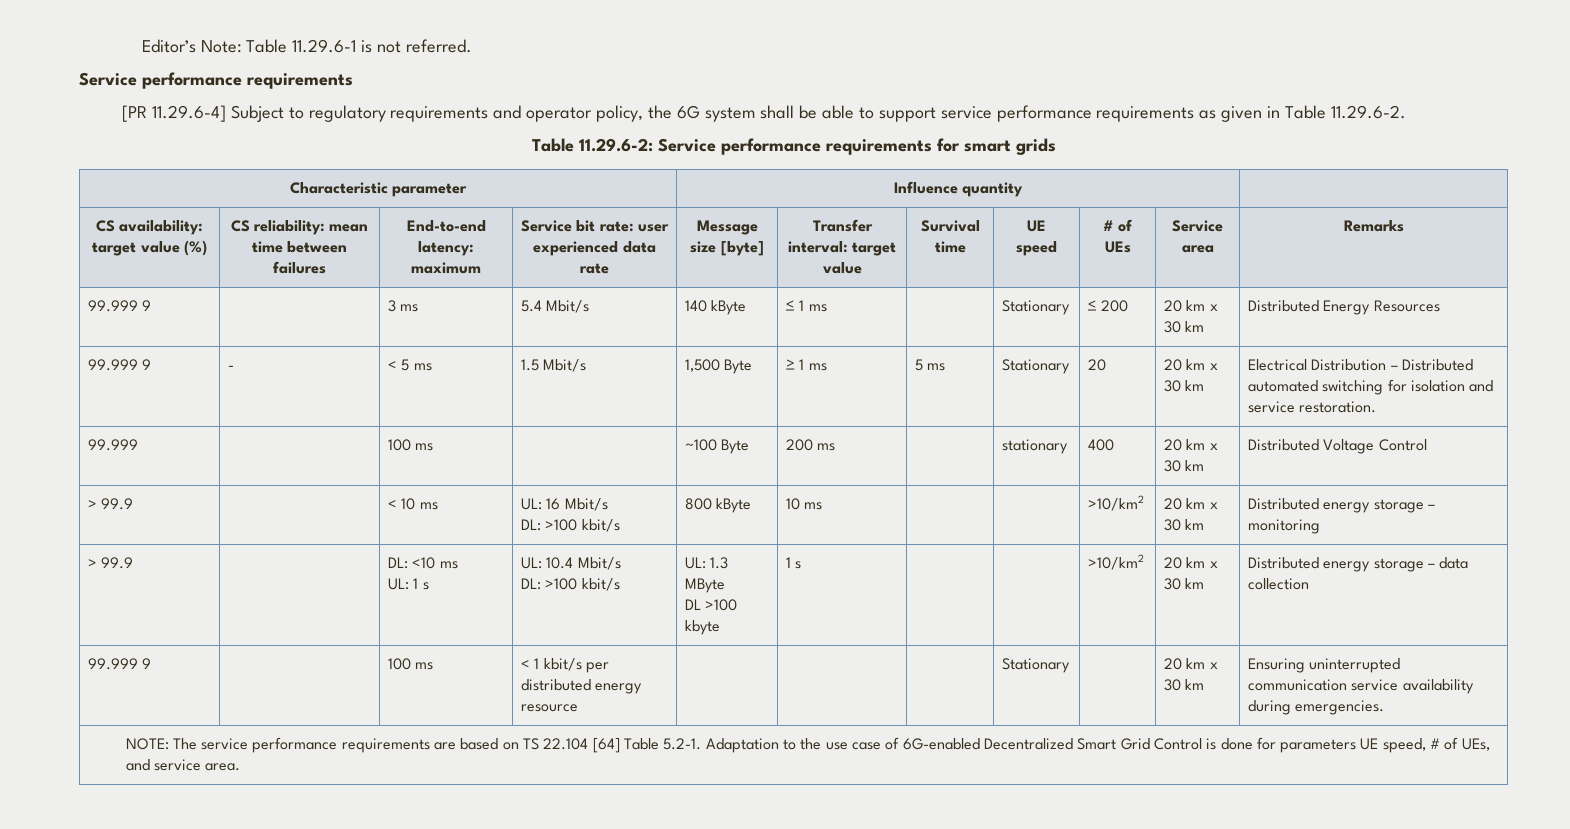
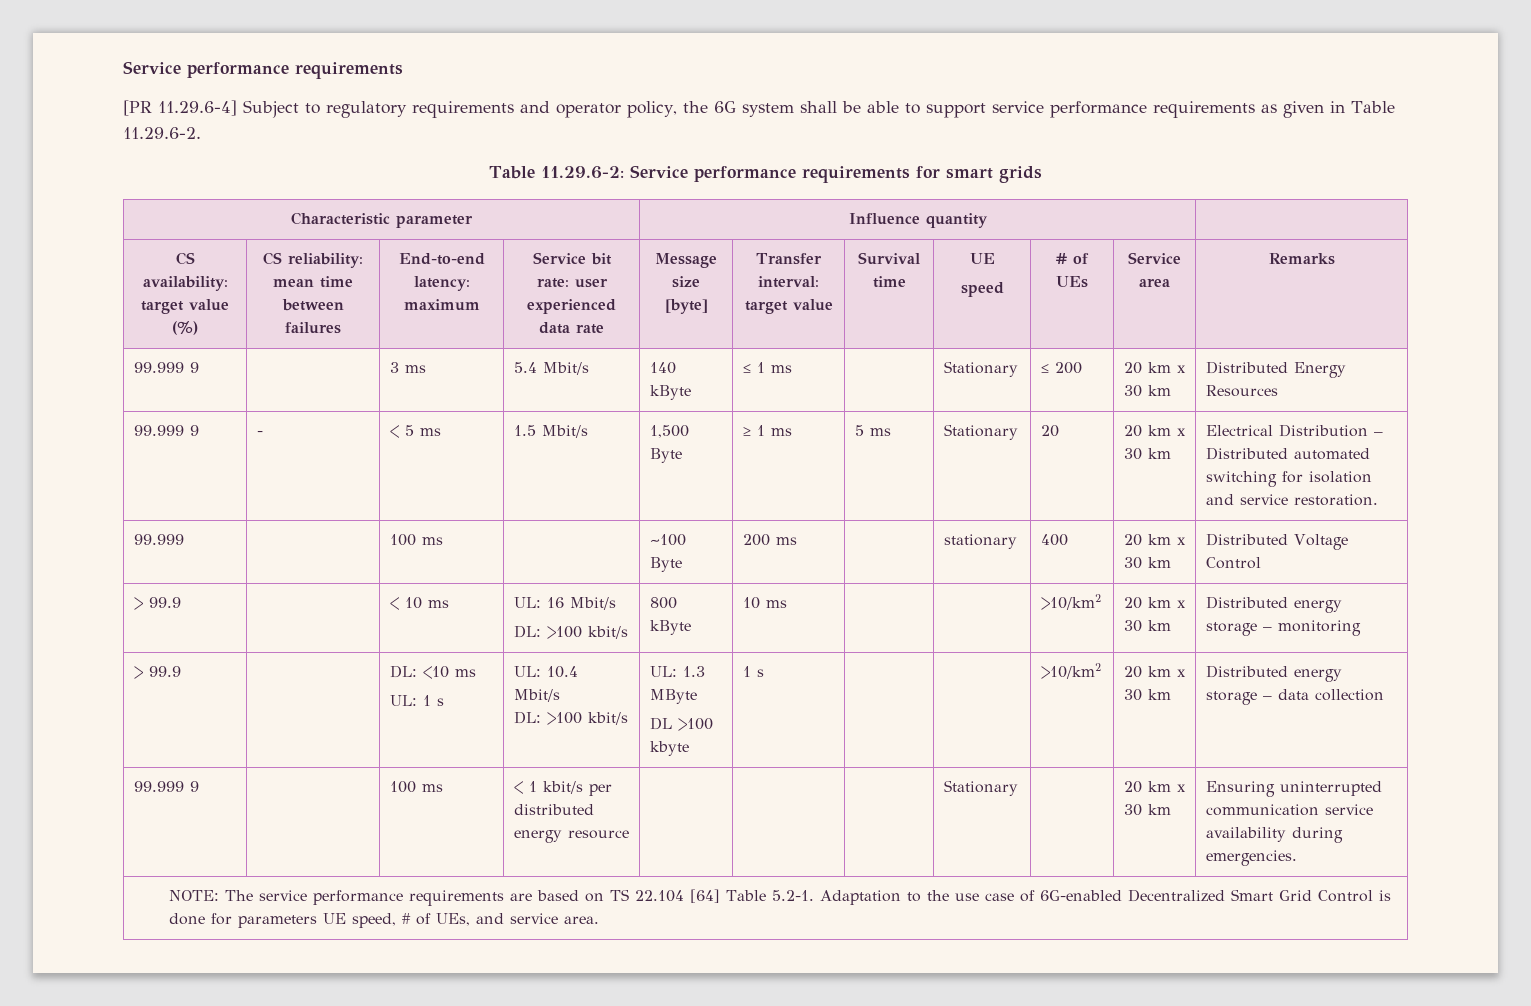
[141,39,472,53] Editor’s Note: Table 11.29.6-1 is not referred. // -> (123, 67) none

